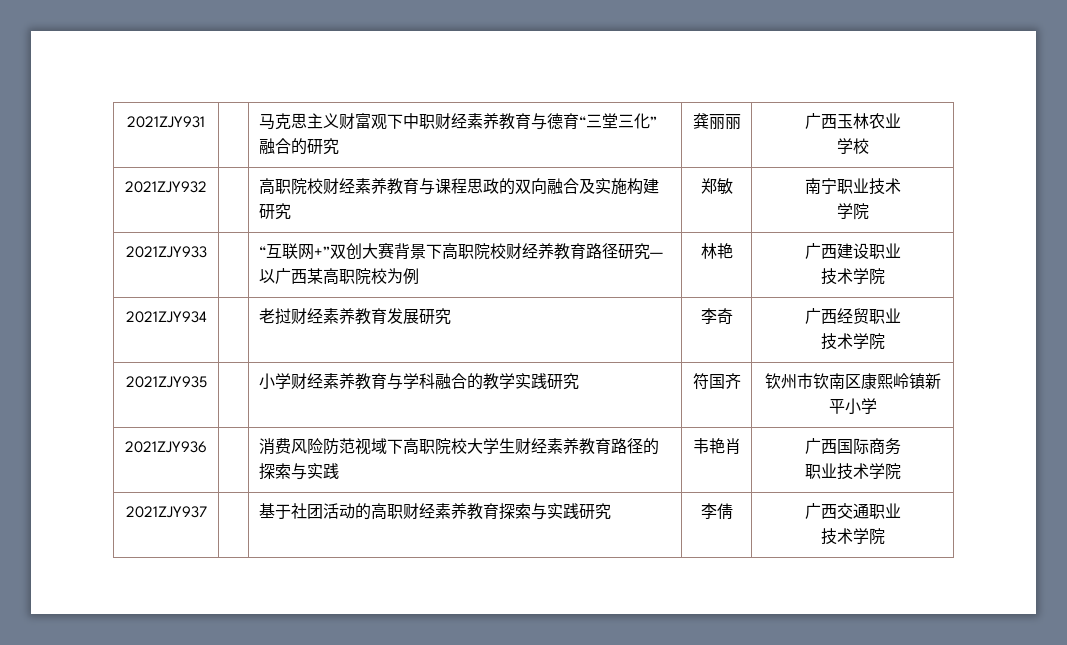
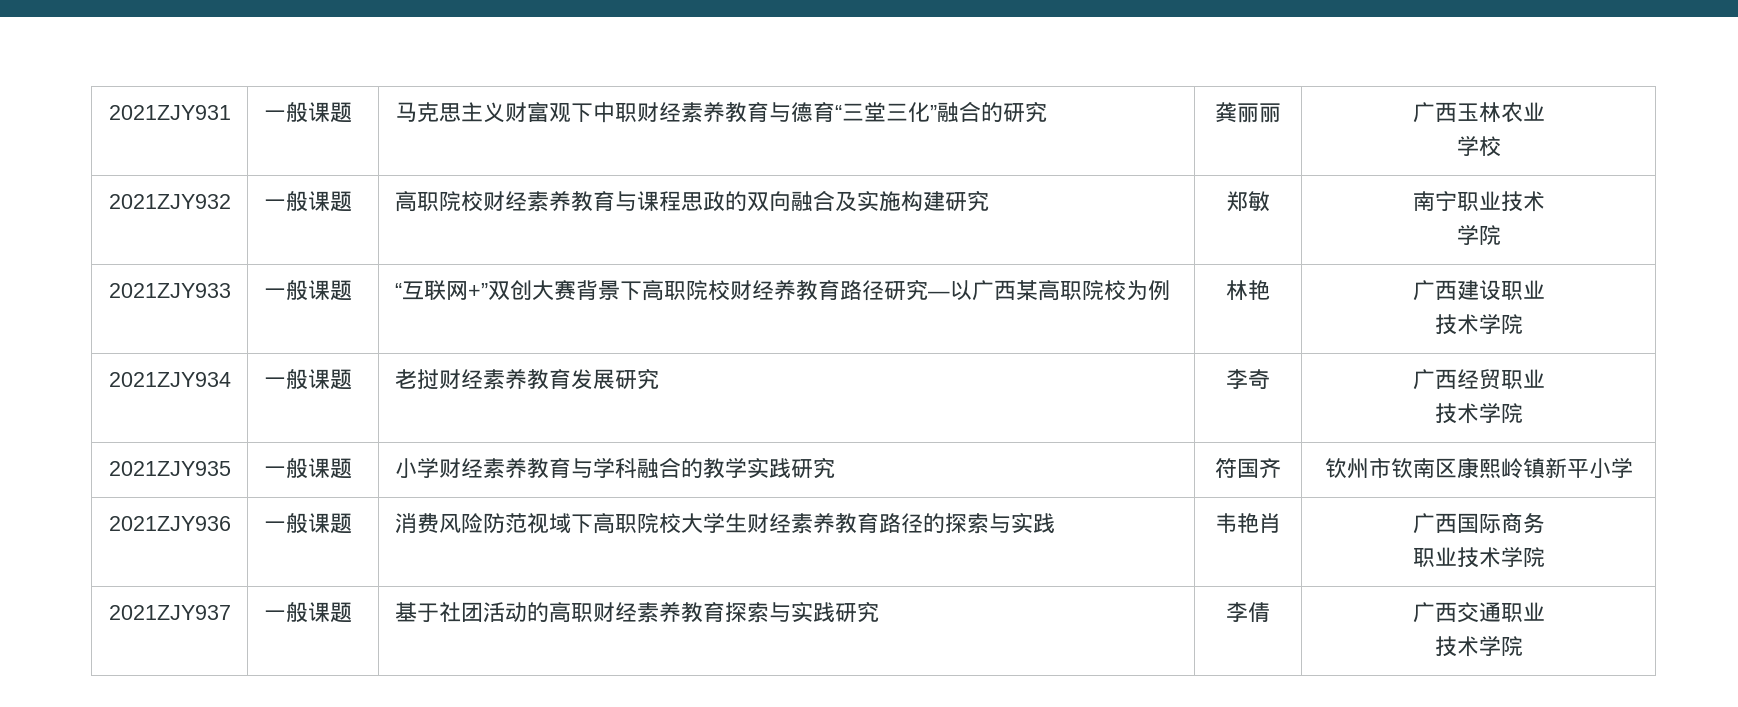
(205, 122) none -> [263,102,352,123] 一般课题
(207, 187) none -> [263,191,352,212] 一般课题
(207, 252) none -> [263,280,352,301] 一般课题
(207, 317) none -> [263,369,352,390] 一般课题
(207, 382) none -> [263,458,352,479] 一般课题
(207, 447) none -> [263,513,352,534] 一般课题
(207, 512) none -> [263,602,352,623] 一般课题

